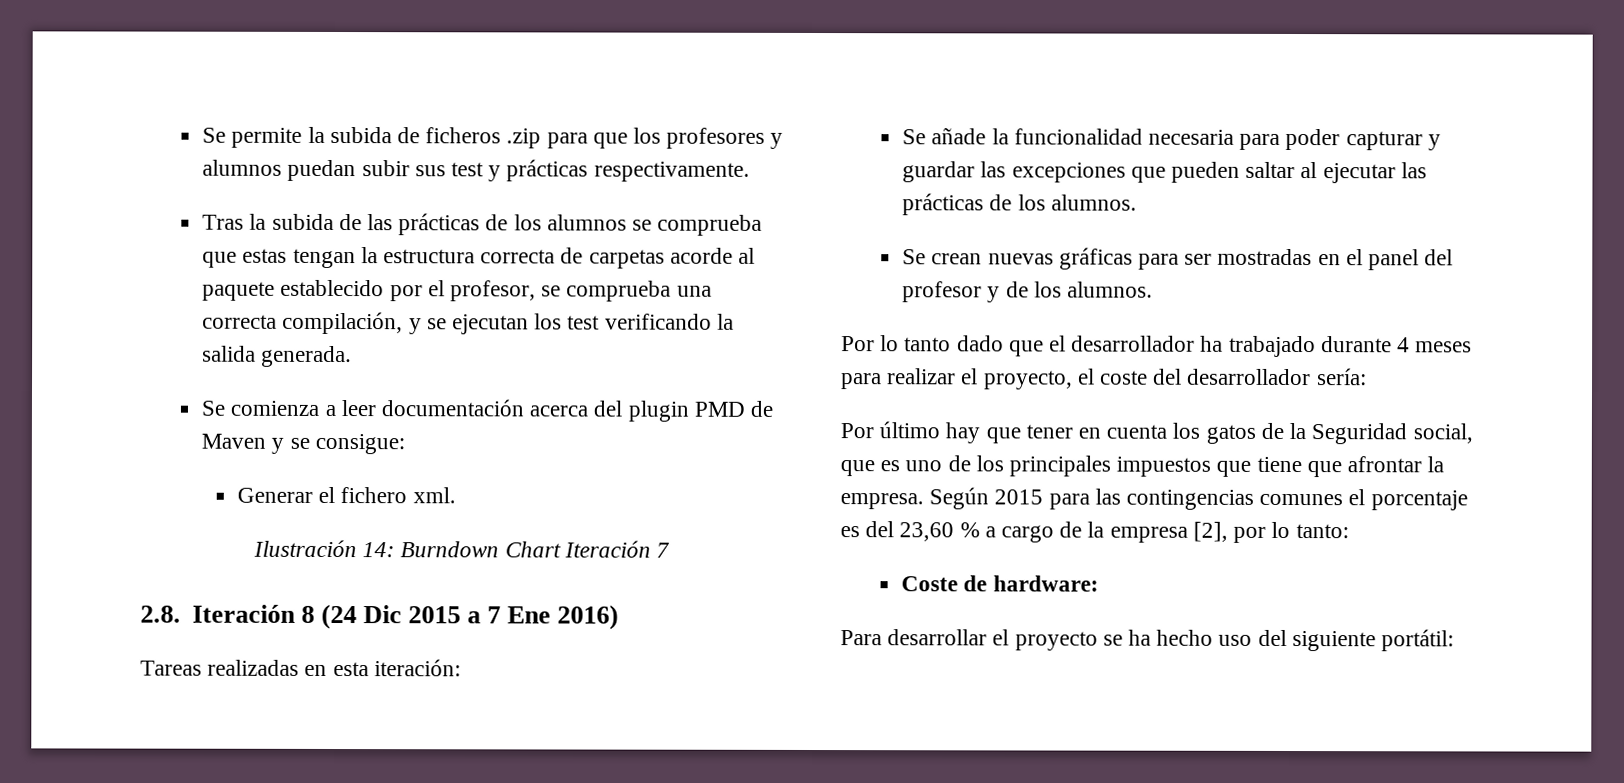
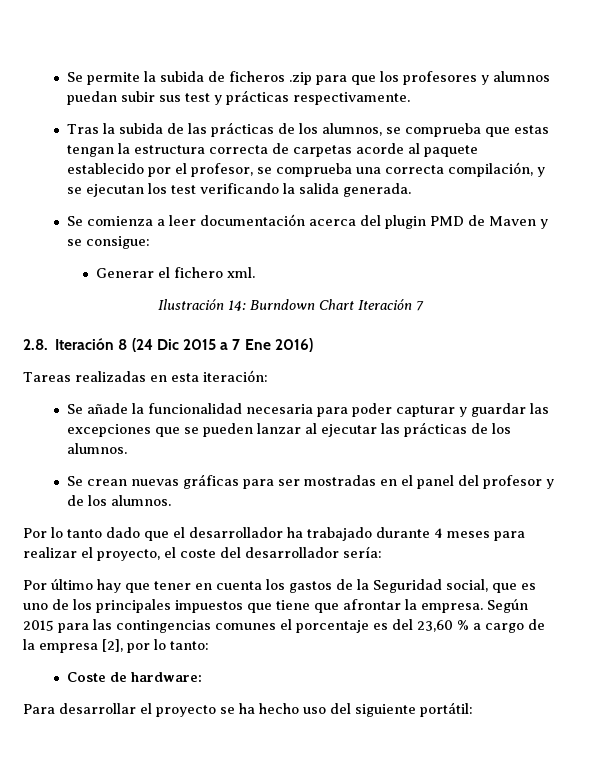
[546,214,627,231] alumnos -> [322,123,383,136] alumnos,
[1171,161,1296,183] pueden saltar -> [184,423,302,437] se pueden lanzar
[1205,424,1256,444] gatos -> [289,581,332,593] gastos

